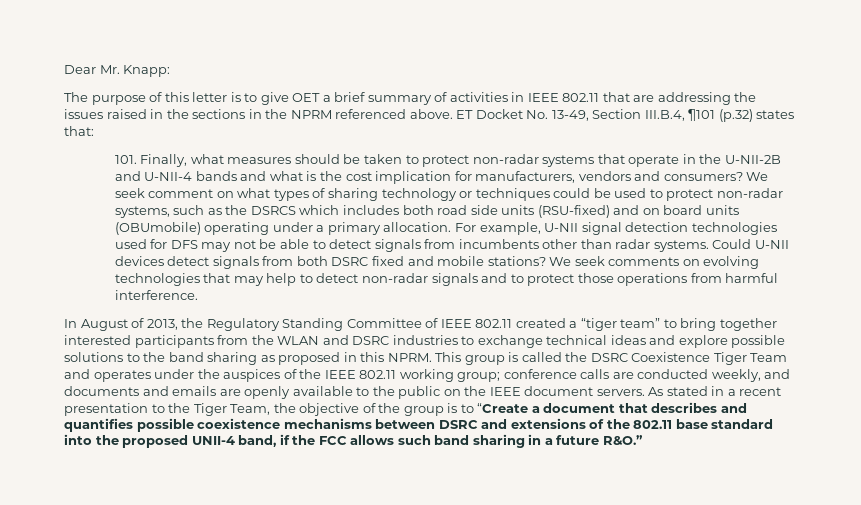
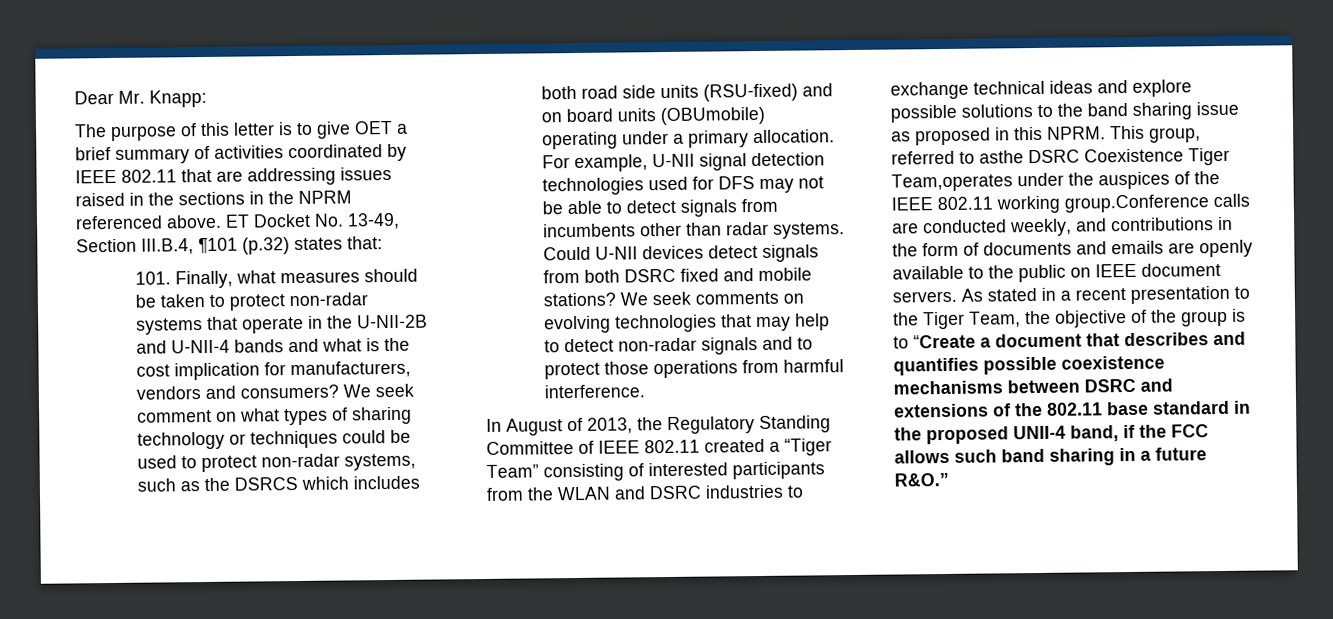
[511,92,525,102] in -> [288,143,407,162] coordinated by
[734,92,757,102] the -> (336, 176) none
[580,318,777,331] “tiger team” to bring together -> [784,438,832,456] [486,463,644,482] “Tiger Team” consisting of
(258, 358) none -> [1196,101,1239,116] issue
[464,352,788,365] [64,369,151,382] group is called the DSRC Coexistence Tiger Team and operates -> [1149,127,1201,143] [891,147,1230,166] [891,173,1013,192] group, referred to asthe DSRC Coexistence Tiger Team,operates
[457,369,577,382] group; conference -> [1064,194,1209,213] group.Conference
(791, 374) none -> [1111,216,1233,232] [892,242,979,257] contributions in the form of
[464,386,487,396] the -> (1091, 272) none
[64,434,92,445] into -> [1234,400,1251,414] in

